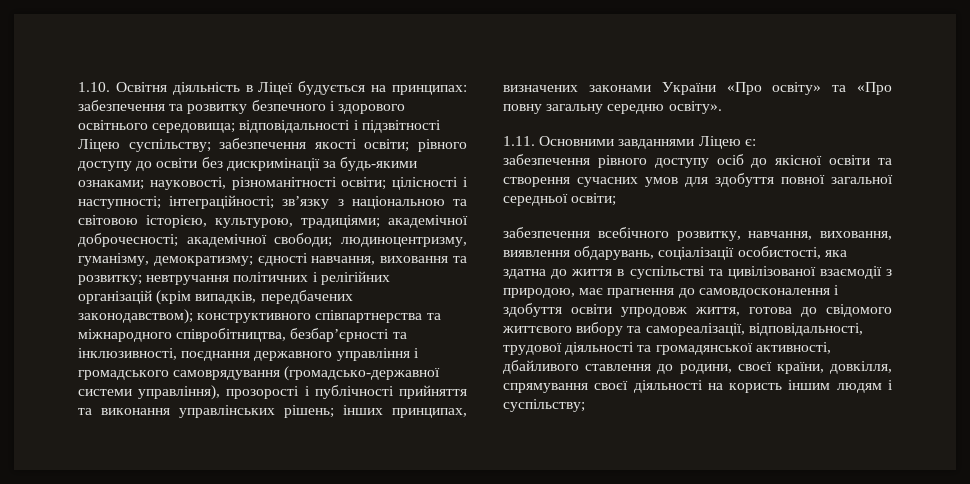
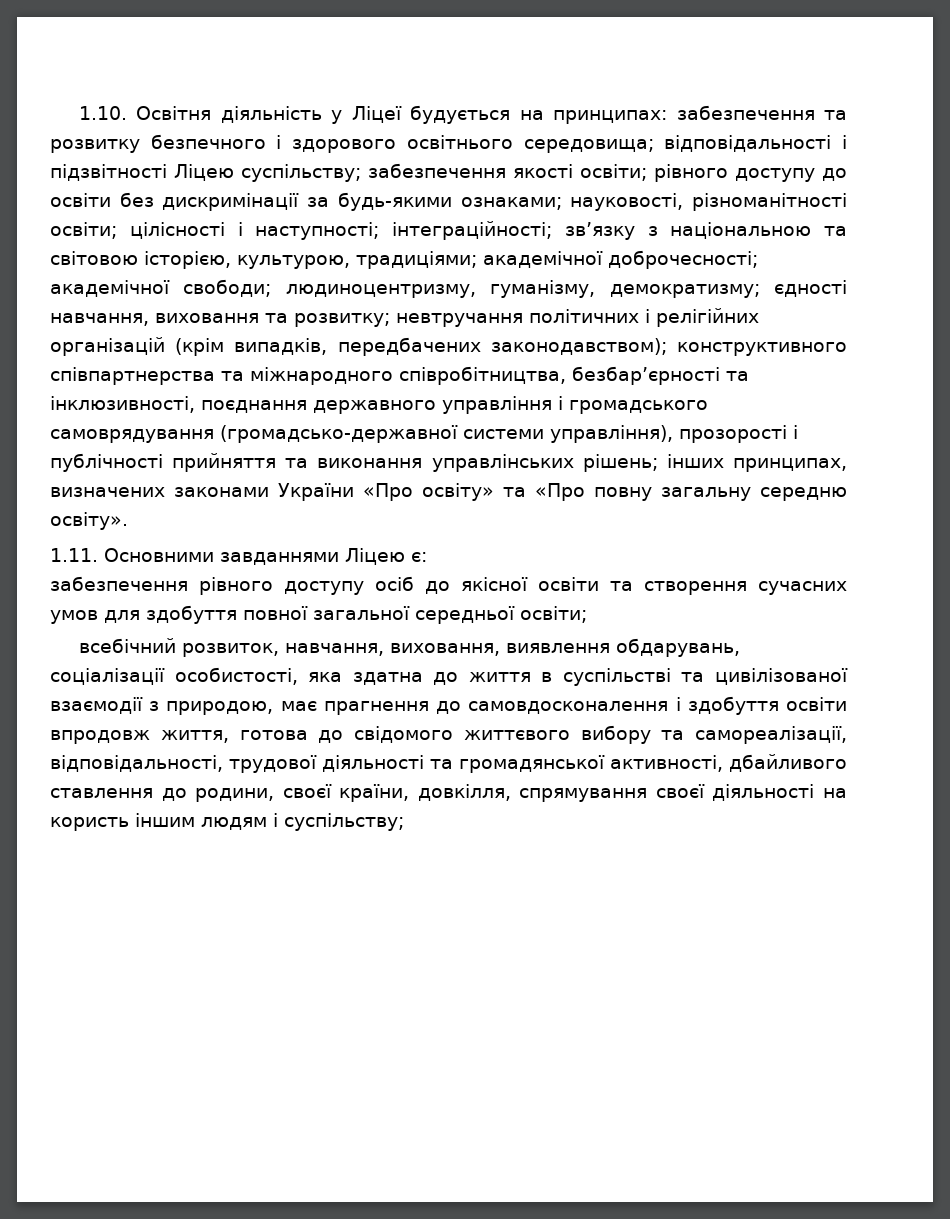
[245,85,253,92] в -> [331,110,343,124] у
[503,227,741,241] забезпечення всебічного розвитку, -> [79,638,280,657] всебічний розвиток,
[621,307,687,317] упродовж -> [50,730,150,744] впродовж

